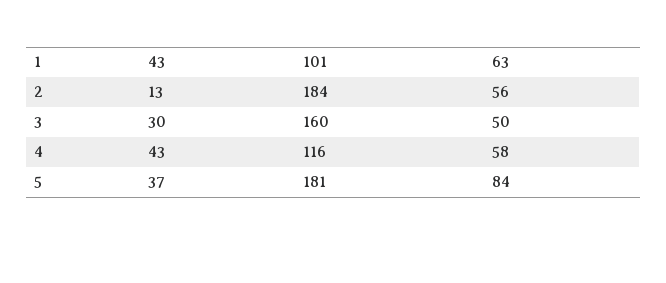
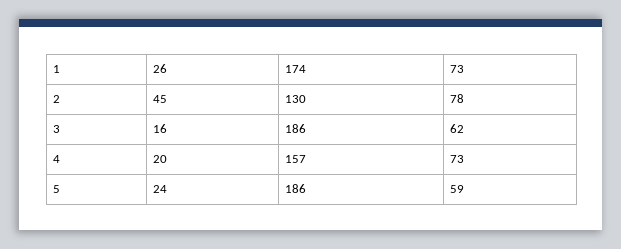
[148,56,166,68] [303,56,328,67] [492,56,510,68] [34,86,44,97] [148,86,164,98] [303,86,329,97] [492,86,510,98] [34,117,43,128] [148,116,167,128] [303,116,330,127] [492,116,511,128] [34,146,44,157] [148,146,166,158] [303,146,327,157] [492,146,510,158] [34,176,43,188] [148,177,166,188] [303,176,327,187] [492,176,511,187] 43 | 101 | 63 // 2 | 13 | 184 | 56 // 3 | 30 | 160 | 50 // 4 | 43 | 116 | 58 // 5 | 37 | 181 | 84 -> [152,64,167,73] [284,65,306,73] [449,65,464,73] [52,95,60,103] [152,95,167,103] [284,95,306,103] [449,94,464,103] [52,125,60,133] [152,124,167,133] [284,124,306,133] [449,124,464,133] [52,155,60,163] [152,155,167,163] [284,155,306,163] [449,155,464,163] [52,185,60,193] [152,185,167,193] [284,184,306,193] [449,185,464,193] 26 | 174 | 73 // 2 | 45 | 130 | 78 // 3 | 16 | 186 | 62 // 4 | 20 | 157 | 73 // 5 | 24 | 186 | 59

